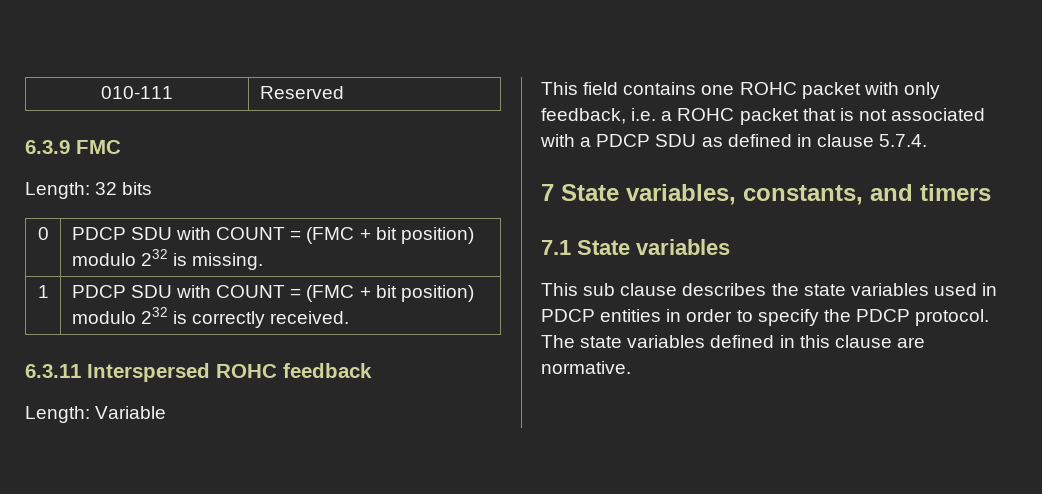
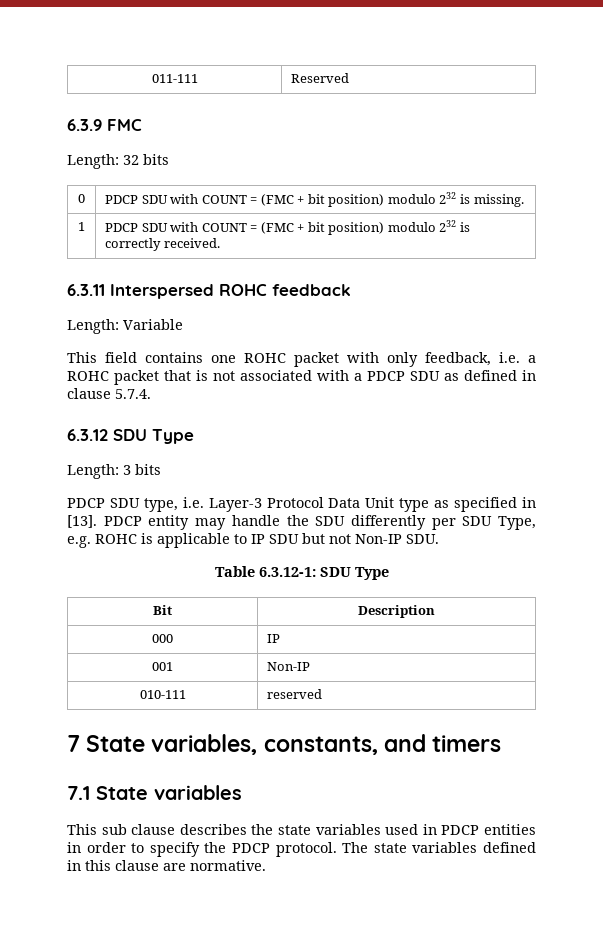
[101,86,173,99] 010-111 -> [151,74,198,83] 011-111
(928, 140) none -> [67,429,194,444] [67,464,161,479] [67,497,537,512] [67,515,536,530] [67,533,439,548] [214,566,389,580] [153,605,172,615] [358,605,435,618] [152,634,173,643] [267,634,281,643] [152,662,173,671] [267,662,311,671] [139,690,186,699] [267,689,323,699] // 6.3.12 SDU Type // Length: 3 bits // PDCP SDU type, i.e. Layer-3 Protocol Data Unit type as specified in [13]. PDCP entity may handle the SDU differently per SDU Type, e.g. ROHC is applicable to IP SDU but not Non-IP SDU. // Table 6.3.12-1: SDU Type // Bit | Description // 000 | IP // 001 | Non-IP // 010-111 | reserved

